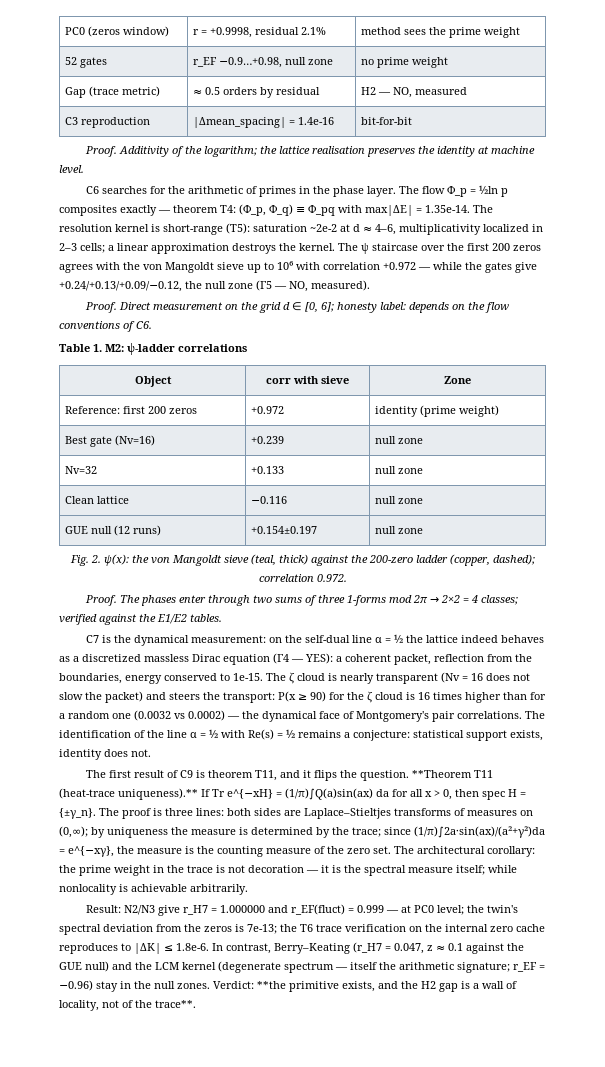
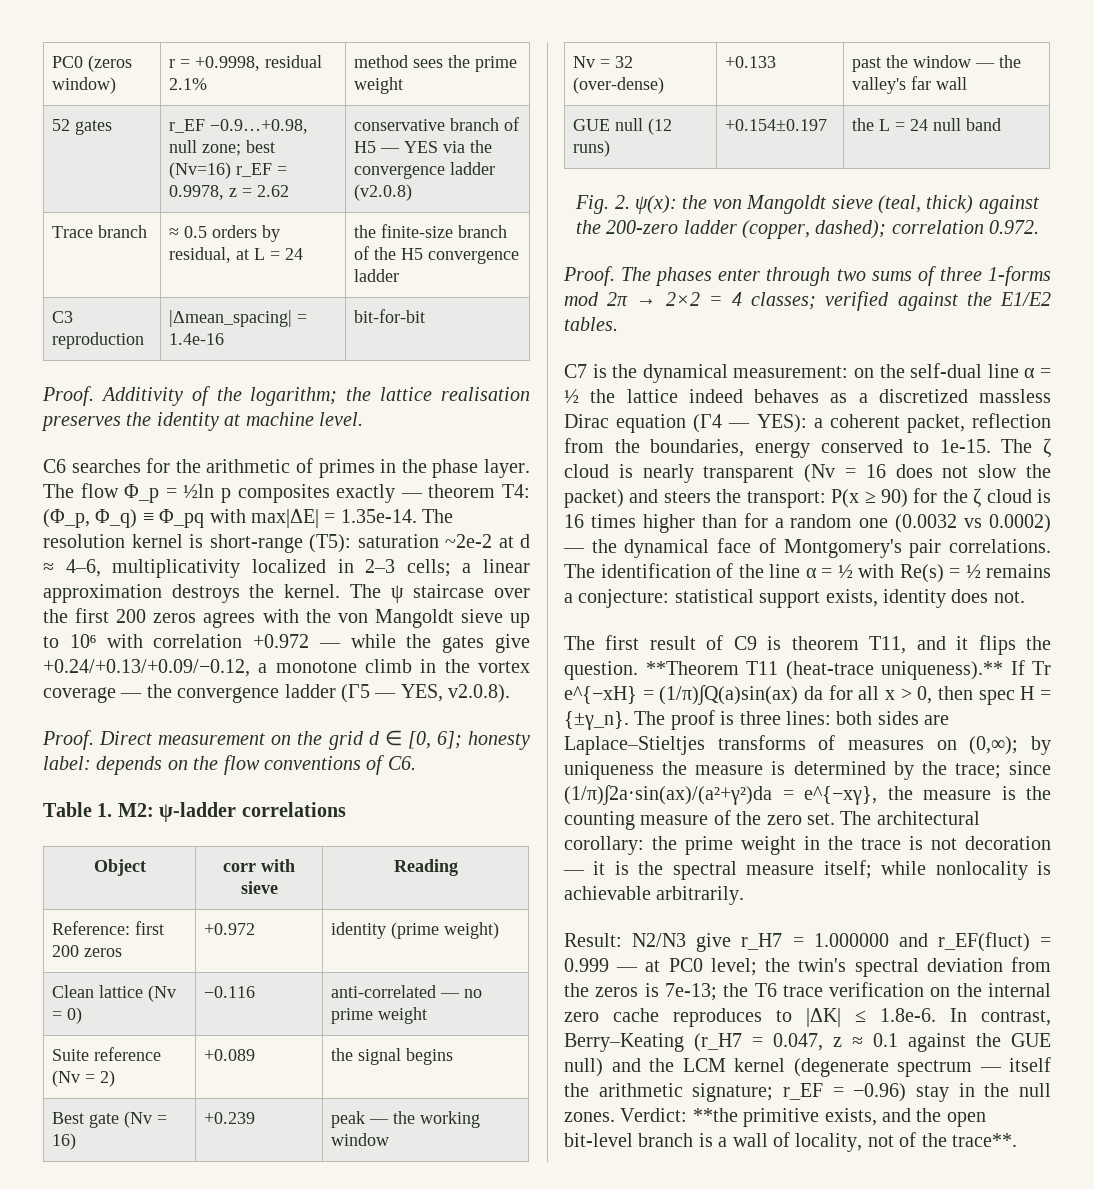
[308,59,334,65] [361,57,449,68] [65,86,161,98] [193,87,321,98] [361,87,468,98] zone | no prime weight // Gap (trace metric) | ≈ 0.5 orders by residual | H2 — NO, measured -> [201,140,275,156] [168,162,287,179] [168,185,289,200] [353,117,519,131] [353,140,492,153] [353,162,495,179] [353,184,412,201] [51,225,147,238] [168,225,280,242] [168,247,303,263] [353,224,507,238] [353,246,519,264] [353,269,399,282] zone; best (Nv=16) r_EF = 0.9978, z = 2.62 | conservative branch of H5 — YES via the convergence ladder (v2.0.8) // Trace branch | ≈ 0.5 orders by residual, at L = 24 | the finite-size branch of the H5 convergence ladder
[185,280,370,292] the null zone (Г5 — NO, measured). -> [258,659,530,673] [43,684,511,703] a monotone climb in the vortex coverage — the convergence ladder (Г5 — YES, v2.0.8).
[444,376,471,384] Zone -> [393,859,458,876] Reading
[65,435,156,447] [251,436,285,444] [375,436,424,444] [65,466,98,474] [251,466,285,474] [375,466,424,474] [65,496,130,504] [251,496,288,504] [375,496,424,504] Best gate (Nv=16) | +0.239 | null zone // Nv=32 | +0.133 | null zone // Clean lattice | −0.116 | null zone -> [51,985,176,1002] [51,1007,82,1024] [203,986,255,998] [330,985,482,998] [330,1007,427,1024] [51,1047,161,1061] [51,1070,115,1087] [203,1049,255,1061] [330,1048,453,1065] [51,1111,167,1128] [51,1133,76,1150] [203,1112,255,1124] [330,1111,480,1128] [330,1133,389,1146] [572,56,633,68] [572,77,664,94] [724,56,776,68] [851,55,1021,72] [851,76,967,94] Clean lattice (Nv = 0) | −0.116 | anti-correlated — no prime weight // Suite reference (Nv = 2) | +0.089 | the signal begins // Best gate (Nv = 16) | +0.239 | peak — the working window // Nv = 32 (over-dense) | +0.133 | past the window — the valley's far wall
[375,526,424,534] null zone -> [851,118,1001,131] the L = 24 null band
[421,981,458,992] H2 gap -> [946,1112,986,1127] [564,1133,694,1147] open bit-level branch

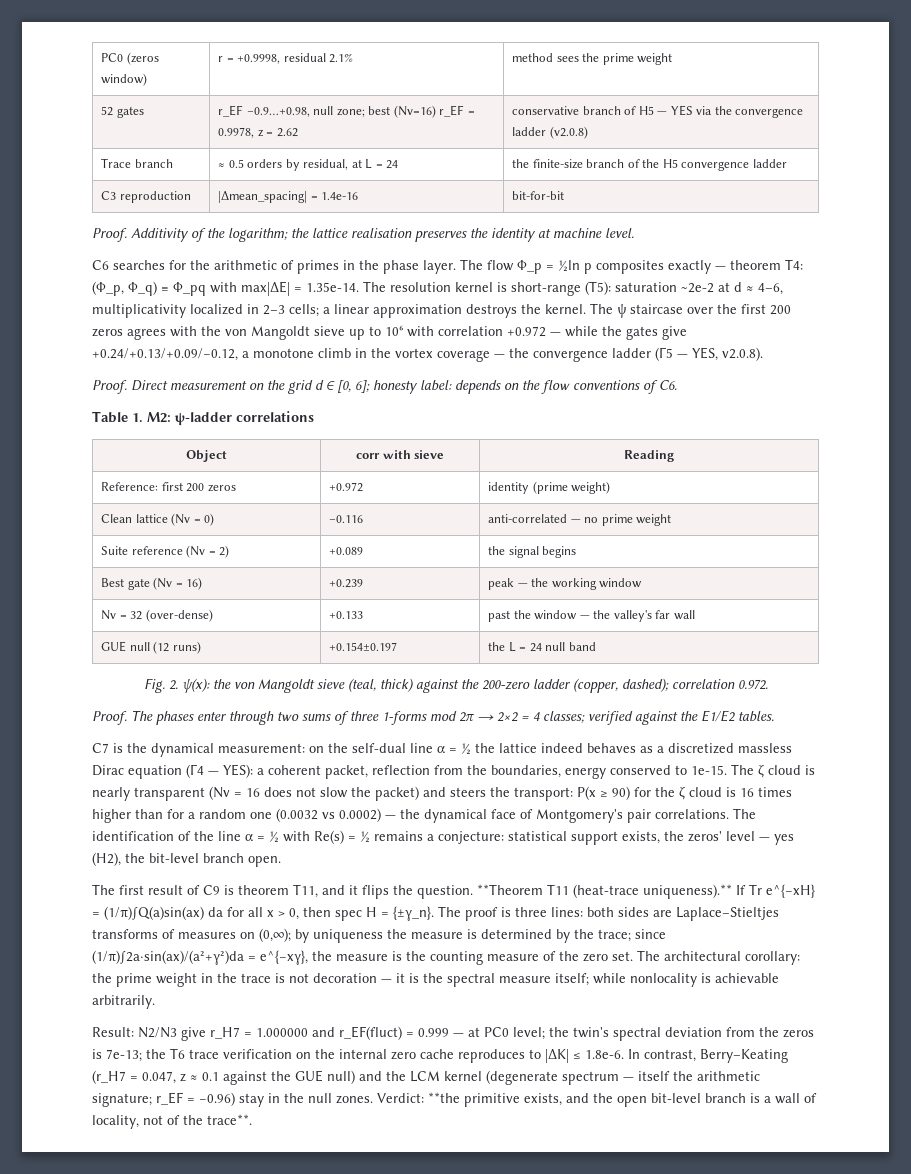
[883,589,1025,608] identity does not. -> [664,831,794,845] [92,852,281,867] the zeros' level — yes (H2), the bit-level branch open.

